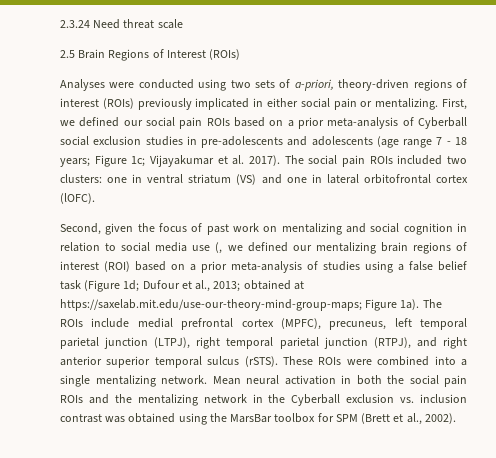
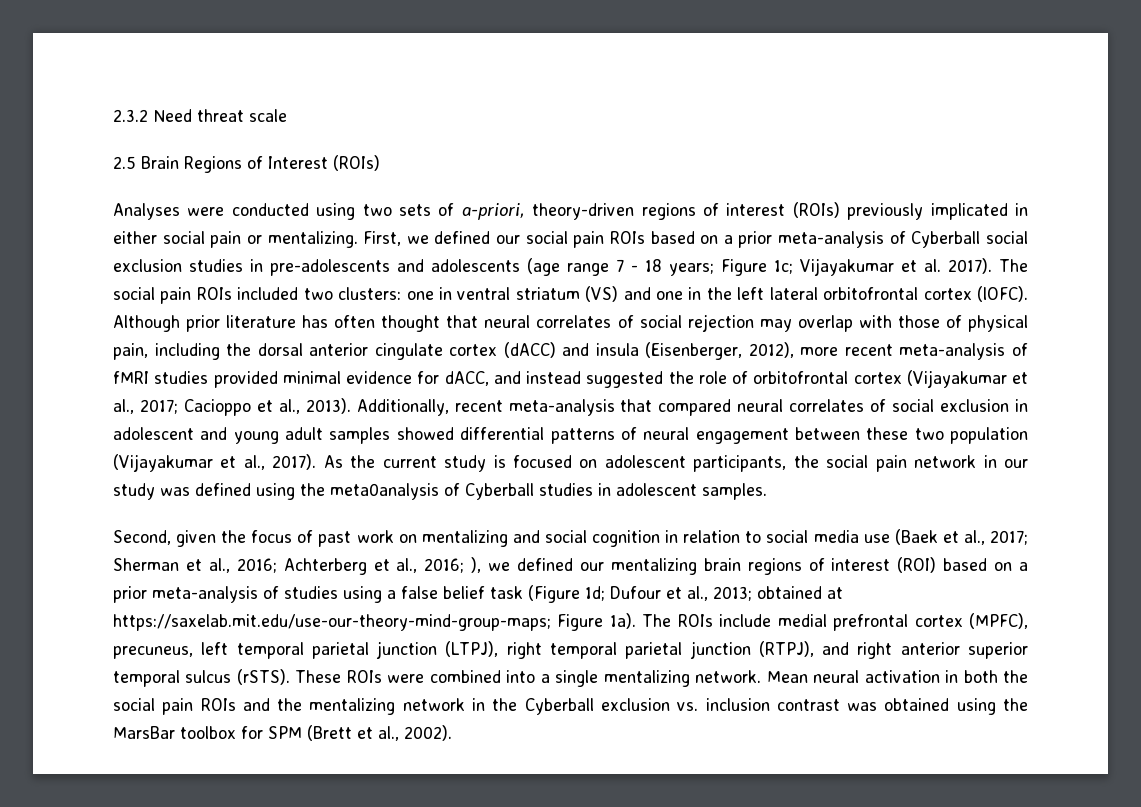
[60,20,90,28] 2.3.24 -> [113,109,148,122] 2.3.2
(322, 178) none -> [706,287,765,300] the left
(95, 198) none -> [113,314,1028,332] [113,342,1028,360] [113,370,1028,388] [113,398,1028,416] [113,427,1028,444] [113,454,1029,472] [113,483,767,500] Although prior literature has often thought that neural correlates of social rejection may overlap with those of physical pain, including the dorsal anterior cingulate cortex (dACC) and insula (Eisenberger, 2012), more recent meta-analysis of fMRI studies provided minimal evidence for dACC, and instead suggested the role of orbitofrontal cortex (Vijayakumar et al., 2017; Cacioppo et al., 2013). Additionally, recent meta-analysis that compared neural correlates of social exclusion in adolescent and young adult samples showed differential patterns of neural engagement between these two population (Vijayakumar et al., 2017). As the current study is focused on adolescent participants, the social pain network in our study was defined using the meta0analysis of Cyberball studies in adolescent samples.
[215,242,223,254] (, -> [894,529,1028,545] [113,557,482,575] (Baek et al., 2017; Sherman et al., 2016; Achterberg et al., 2016; ),

